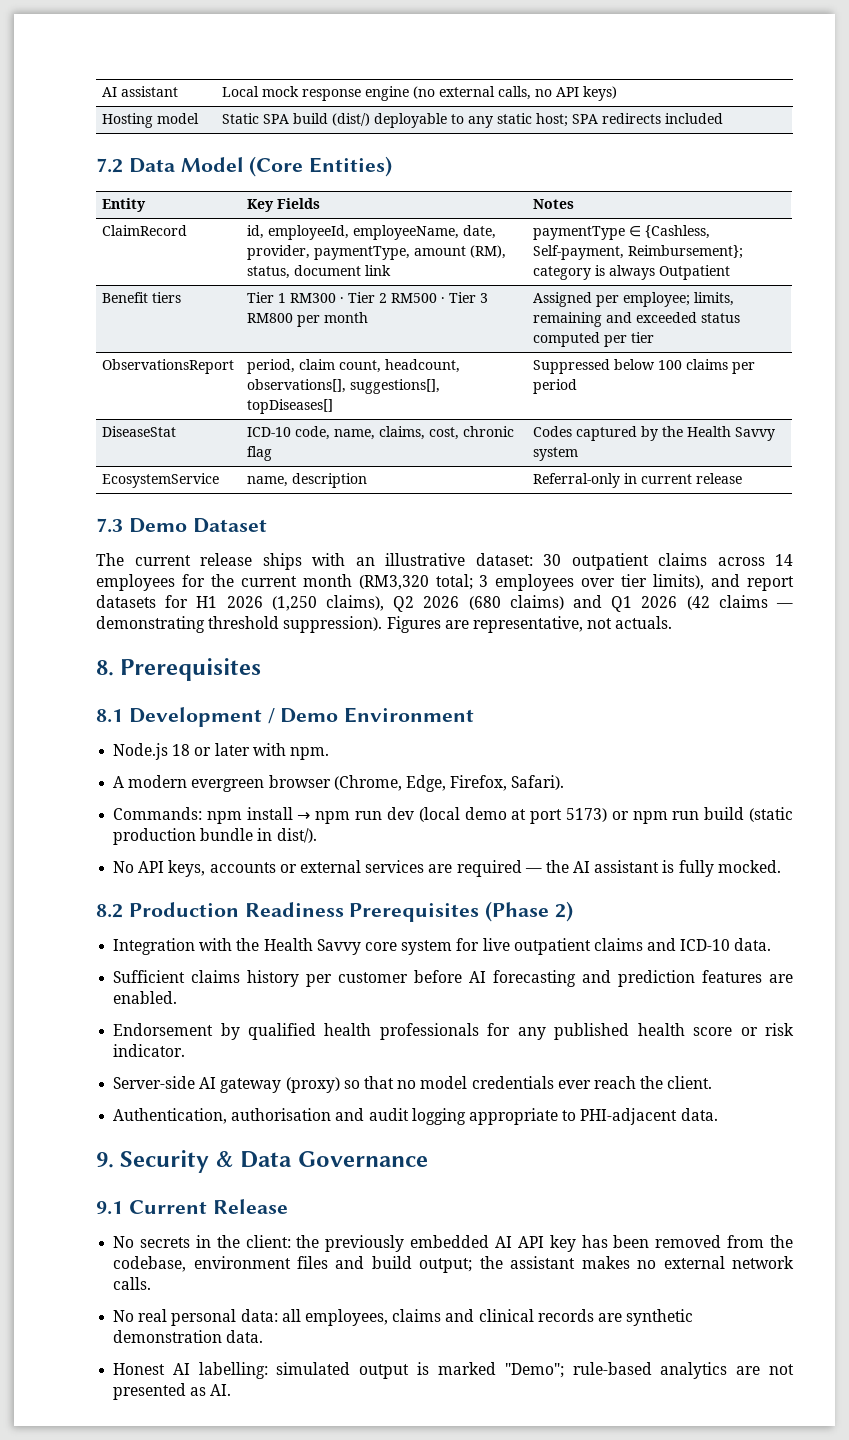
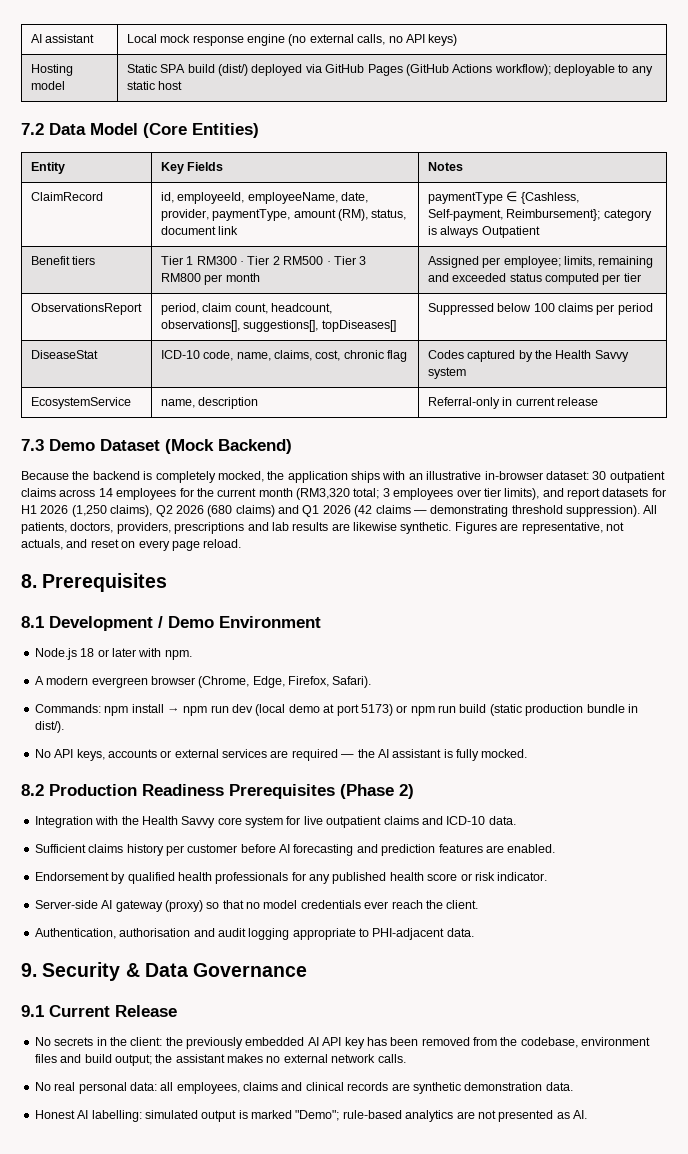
[374,113,724,128] deployable to any static host; SPA redirects included -> [251,64,653,76] [126,81,183,90] deployed via GitHub Pages (GitHub Actions workflow); deployable to any static host
[96,553,252,566] // The current release -> [165,439,292,454] [21,471,348,483] (Mock Backend) // Because the backend is completely mocked, the application
(465, 559) none -> [484,471,543,480] in-browser
[386,616,673,633] Figures are representative, not actuals. -> [643,505,658,514] [21,522,624,534] [21,539,242,551] All patients, doctors, providers, prescriptions and lab results are likewise synthetic. Figures are representative, not actuals, and reset on every page reload.

